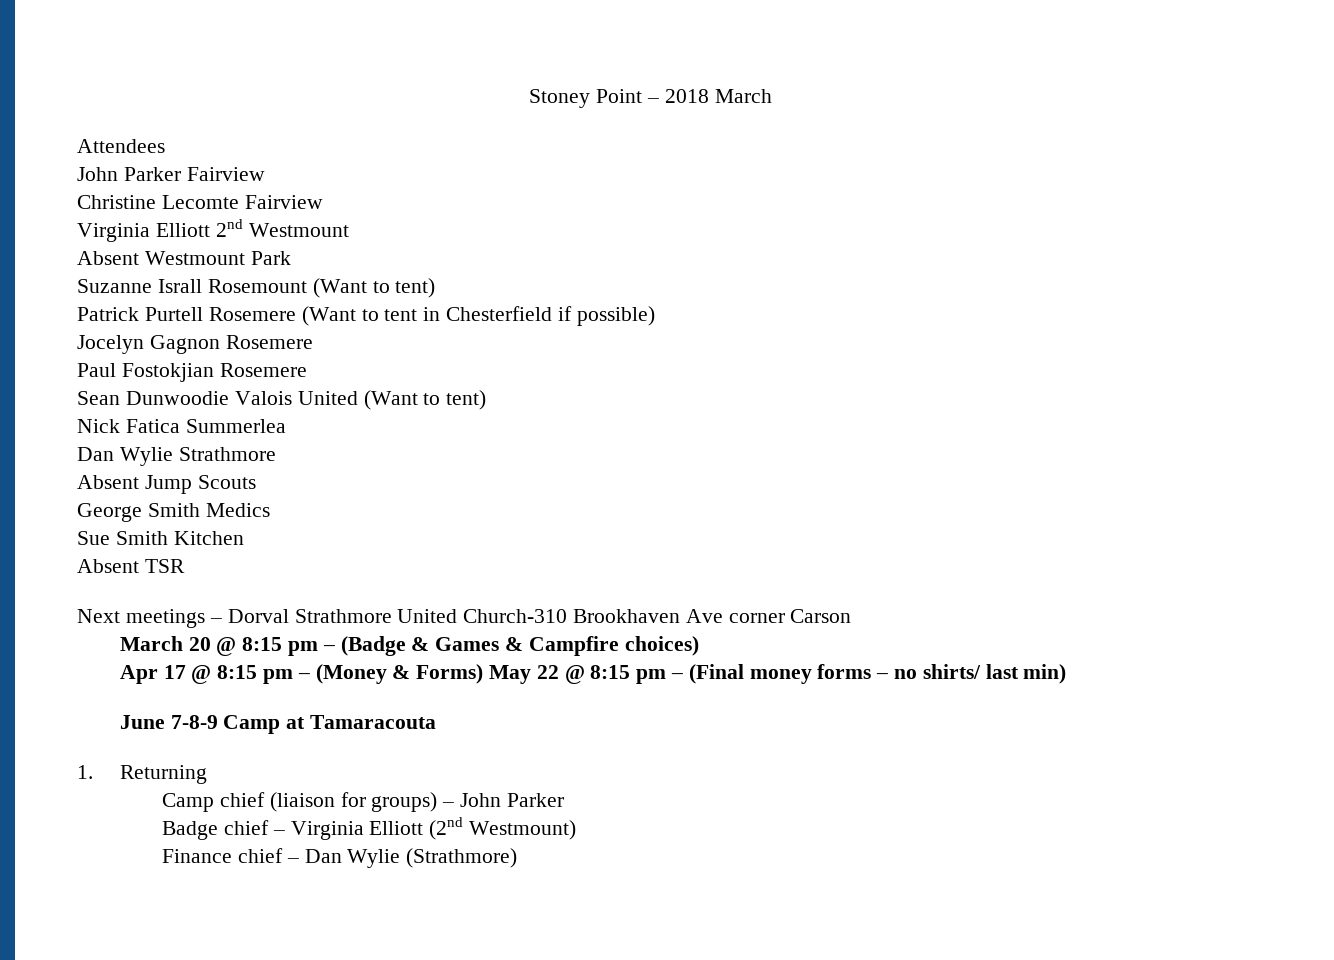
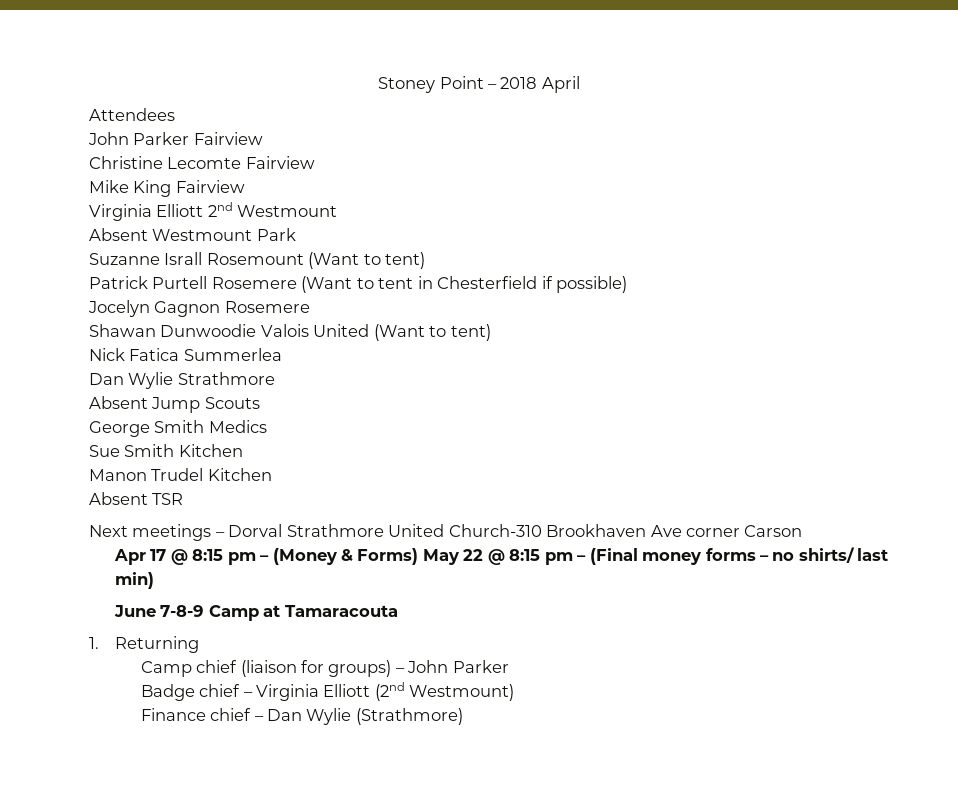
[714,89,772,103] March -> [541,76,580,93] April
(323, 202) none -> [88,180,245,197] // Mike King Fairview
[77,363,307,382] [77,391,121,405] Paul Fostokjian Rosemere // Sean -> [88,324,156,337] Shawan
(244, 538) none -> [88,468,272,481] // Manon Trudel Kitchen
[119,636,699,656] // March 20 @ 8:15 pm – (Badge & Games & Campfire choices) -> (803, 531) none

